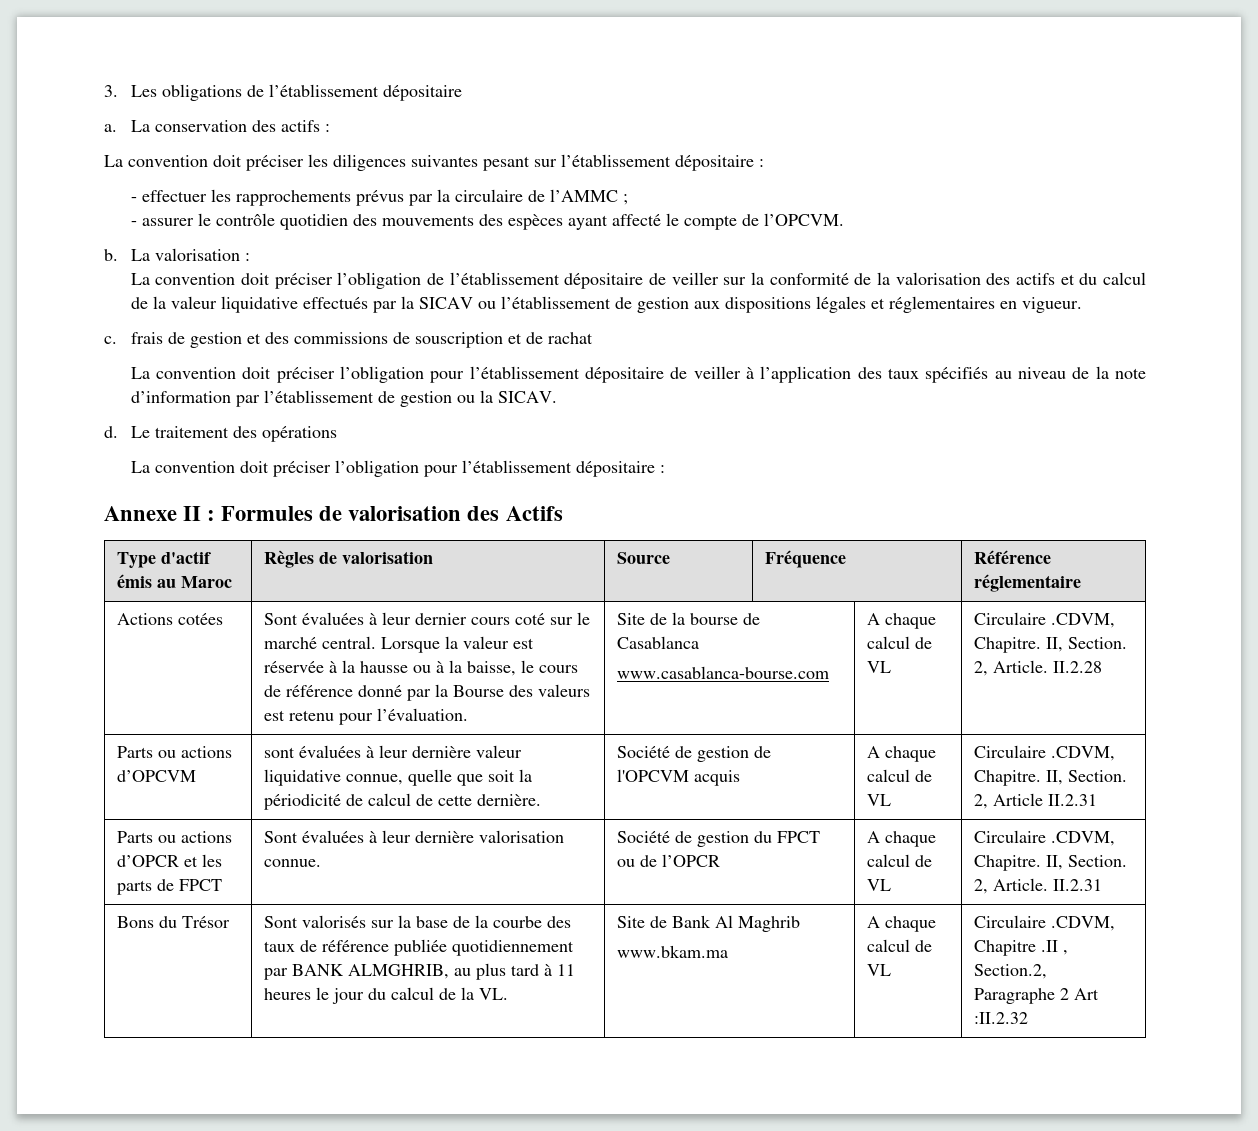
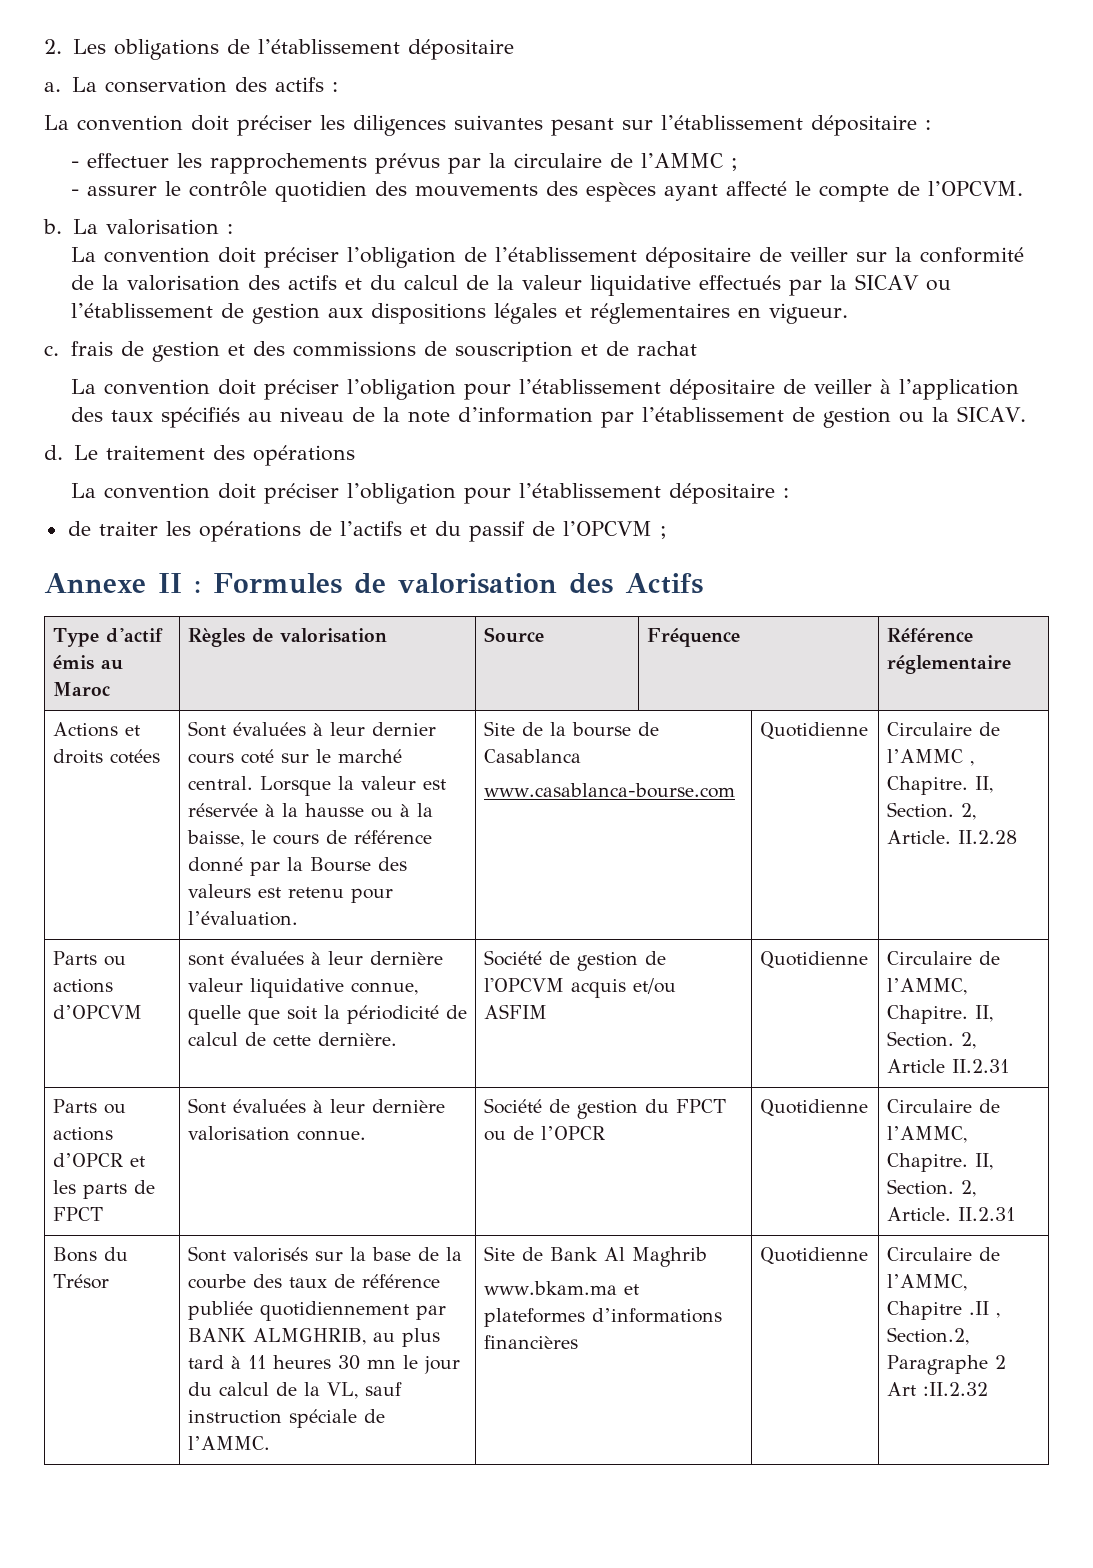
[104,85,118,97] 3. -> [44,39,62,54] 2.
(665, 469) none -> [67,521,667,542] // de traiter les opérations de l’actifs et du passif de l’OPCVM ;
(174, 619) none -> [124,725,140,736] [52,749,103,764] et droits
[867,613,937,629] [867,636,933,649] [867,661,892,673] [974,612,1116,628] A chaque calcul de VL | Circulaire .CDVM, -> [759,722,868,740] [886,722,1000,736] [886,749,974,766] Quotidienne | Circulaire de l’AMMC ,
[867,746,937,762] [867,769,933,782] [867,794,892,806] [974,745,1116,761] | A chaque calcul de VL | Circulaire .CDVM, -> [632,978,676,994] [483,1004,547,1019] [759,951,868,969] [886,951,1000,965] [886,978,967,995] et/ou ASFIM | Quotidienne | Circulaire de l’AMMC,
[867,831,937,847] [867,854,933,867] [867,879,892,891] [974,830,1116,846] A chaque calcul de VL | Circulaire .CDVM, -> [759,1099,868,1117] [886,1099,1000,1113] [886,1126,967,1143] Quotidienne | Circulaire de l’AMMC,
(312, 994) none -> [337,1355,396,1370] 30 mn
[479,988,509,1000] VL. -> [326,1382,402,1399] [187,1409,385,1428] [187,1436,270,1450] VL, sauf instruction spéciale de l’AMMC.
[867,916,937,932] [867,939,933,952] [867,964,892,976] [974,915,1116,931] | A chaque calcul de VL | Circulaire .CDVM, -> [623,1284,639,1295] [483,1308,722,1327] [483,1335,578,1349] [759,1247,868,1265] [886,1247,1000,1261] [886,1274,967,1291] et plateformes d’informations financières | Quotidienne | Circulaire de l’AMMC,

